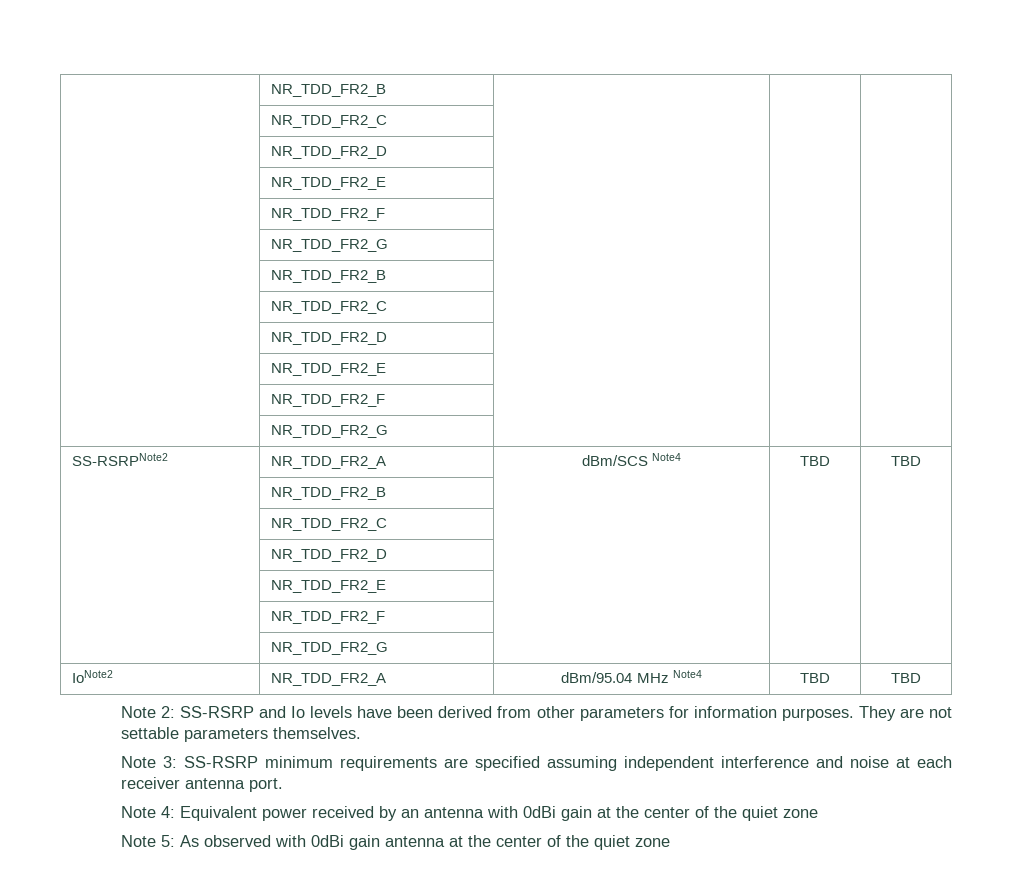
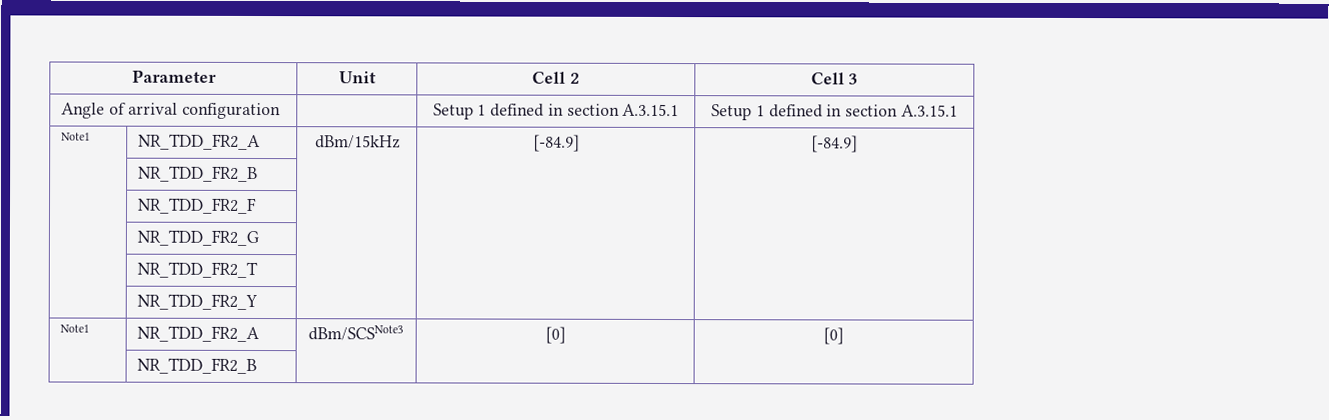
[271,84,387,97] [271,115,388,128] [271,146,388,159] [271,177,387,190] [271,208,386,221] [271,239,389,252] [271,270,387,283] [271,301,388,314] [271,332,388,345] [271,363,387,376] [271,394,386,407] [271,425,389,438] [72,453,169,466] [271,456,387,469] [581,453,682,466] [800,456,830,466] [891,456,921,466] [271,487,387,500] [271,518,388,531] [271,549,388,562] [271,580,387,593] [271,611,386,624] [271,642,389,655] [72,670,114,683] [271,673,387,686] [561,670,702,683] [800,673,830,683] [891,673,921,683] [120,706,952,721] [120,727,361,742] [120,756,952,771] [120,777,283,792] [120,806,818,821] [120,835,670,850] | NR_TDD_FR2_B | | | // | NR_TDD_FR2_C | | | // | NR_TDD_FR2_D | | | // | NR_TDD_FR2_E | | | // | NR_TDD_FR2_F | | | // | NR_TDD_FR2_G | | | // | NR_TDD_FR2_B | | | // | NR_TDD_FR2_C | | | // | NR_TDD_FR2_D | | | // | NR_TDD_FR2_E | | | // | NR_TDD_FR2_F | | | // | NR_TDD_FR2_G | | | // SS-RSRPNote2 | NR_TDD_FR2_A | dBm/SCS Note4 | TBD | TBD // | NR_TDD_FR2_B | | | // | NR_TDD_FR2_C | | | // | NR_TDD_FR2_D | | | // | NR_TDD_FR2_E | | | // | NR_TDD_FR2_F | | | // | NR_TDD_FR2_G | | | // IoNote2 | NR_TDD_FR2_A | dBm/95.04 MHz Note4 | TBD | TBD // Note 2: SS-RSRP and Io levels have been derived from other parameters for information purposes. They are not settable parameters themselves. // Note 3: SS-RSRP minimum requirements are specified assuming independent interference and noise at each receiver antenna port. // Note 4: Equivalent power received by an antenna with 0dBi gain at the center of the quiet zone // Note 5: As observed with 0dBi gain antenna at the center of the quiet zone -> [131,69,217,83] [338,71,376,84] [532,71,580,84] [810,72,859,85] [61,102,281,120] [432,103,680,120] [711,104,958,121] [61,132,92,141] [138,133,262,151] [314,135,401,149] [532,134,580,152] [811,135,858,153] [138,165,259,183] [137,197,258,215] [137,229,260,247] [137,261,259,279] [137,293,259,311] [60,324,91,333] [137,325,261,343] [308,325,404,341] [544,326,566,344] [823,327,844,345] [137,357,258,375] Parameter | Unit | Cell 2 | Cell 3 // Angle of arrival configuration | | Setup 1 defined in section A.3.15.1 | Setup 1 defined in section A.3.15.1 // Note1 | NR_TDD_FR2_A | dBm/15kHz | [-84.9] | [-84.9] // | NR_TDD_FR2_B | | | // | NR_TDD_FR2_F | | | // | NR_TDD_FR2_G | | | // | NR_TDD_FR2_T | | | // | NR_TDD_FR2_Y | | | // Note1 | NR_TDD_FR2_A | dBm/SCSNote3 | [0] | [0] // | NR_TDD_FR2_B | | |

